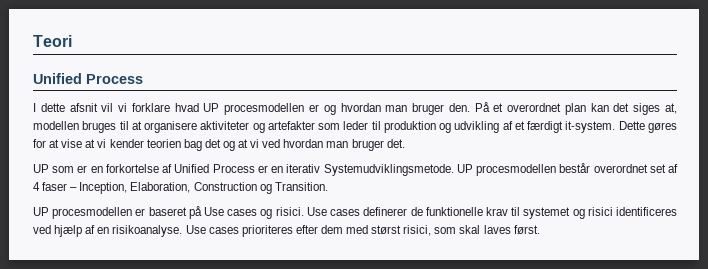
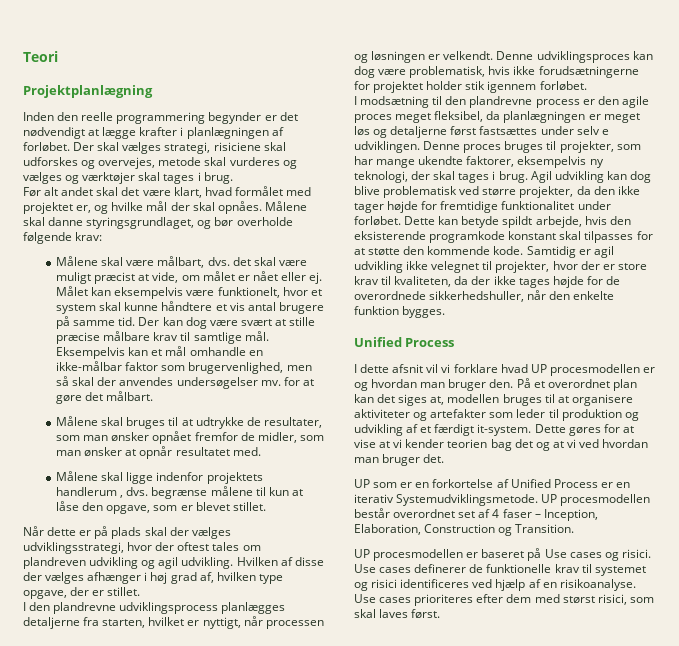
(72, 41) none -> [23,85,153,98] [23,112,298,124] [23,127,284,139] [23,142,286,154] [23,157,297,169] [23,172,233,184] [23,186,311,198] [23,201,307,214] [23,217,293,229] [23,232,103,244] [56,256,307,268] [56,271,323,284] [56,286,322,299] [56,301,324,314] [56,316,316,329] [56,331,269,344] [56,346,263,359] [56,361,312,374] [56,376,314,389] [56,391,154,404] [56,416,322,429] [56,431,324,444] [56,446,261,459] [56,471,263,484] [56,486,303,499] [56,501,266,514] [23,526,231,539] [23,542,261,554] [23,557,324,569] [23,572,283,584] [23,587,141,599] [23,602,286,614] [23,616,324,629] [354,51,653,63] [354,66,639,78] [354,81,587,93] [354,96,649,108] [354,111,640,123] [354,126,609,138] [354,141,641,153] [354,156,604,168] [354,171,651,183] [354,186,640,198] [354,201,611,213] [354,216,631,228] [354,231,653,243] [354,246,614,258] [354,261,647,273] [354,276,620,288] [354,290,615,302] [354,306,446,318] // Projektplanlægning // Inden den reelle programmering begynder er det nødvendigt at lægge krafter i planlægningen af forløbet. Der skal vælges strategi, risiciene skal udforskes og overvejes, metode skal vurderes og vælges og værktøjer skal tages i brug. // Før alt andet skal det være klart, hvad formålet med projektet er, og hvilke mål der skal opnåes. Målene skal danne styringsgrundlaget, og bør overholde følgende krav: // Målene skal være målbart, dvs. det skal være muligt præcist at vide, om målet er nået eller ej. Målet kan eksempelvis være funktionelt, hvor et system skal kunne håndtere et vis antal brugere på samme tid. Der kan dog være svært at stille præcise målbare krav til samtlige mål. Eksempelvis kan et mål omhandle en ikke-målbar faktor som brugervenlighed, men så skal der anvendes undersøgelser mv. for at gøre det målbart. // Målene skal bruges til at udtrykke de resultater, som man ønsker opnået fremfor de midler, som man ønsker at opnår resultatet med. // Målene skal ligge indenfor projektets handlerum , dvs. begrænse målene til kun at låse den opgave, som er blevet stillet. // Når dette er på plads skal der vælges udviklingsstrategi, hvor der oftest tales om plandreven udvikling og agil udvikling. Hvilken af disse der vælges afhænger i høj grad af, hvilken type opgave, der er stillet. // I den plandrevne udviklingsprocess planlægges detaljerne fra starten, hvilket er nyttigt, når processen og løsningen er velkendt. Denne udviklingsproces kan dog være problematisk, hvis ikke forudsætningerne for projektet holder stik igennem forløbet. // I modsætning til den plandrevne process er den agile proces meget fleksibel, da planlægningen er meget løs og detaljerne først fastsættes under selv e udviklingen. Denne proces bruges til projekter, som har mange ukendte faktorer, eksempelvis ny teknologi, der skal tages i brug. Agil udvikling kan dog blive problematisk ved større projekter, da den ikke tager højde for fremtidige funktionalitet under forløbet. Dette kan betyde spildt arbejde, hvis den eksisterende programkode konstant skal tilpasses for at støtte den kommende kode. Samtidig er agil udvikling ikke velegnet til projekter, hvor der er store krav til kvaliteten, da der ikke tages højde for de overordnede sikkerhedshuller, når den enkelte funktion bygges.

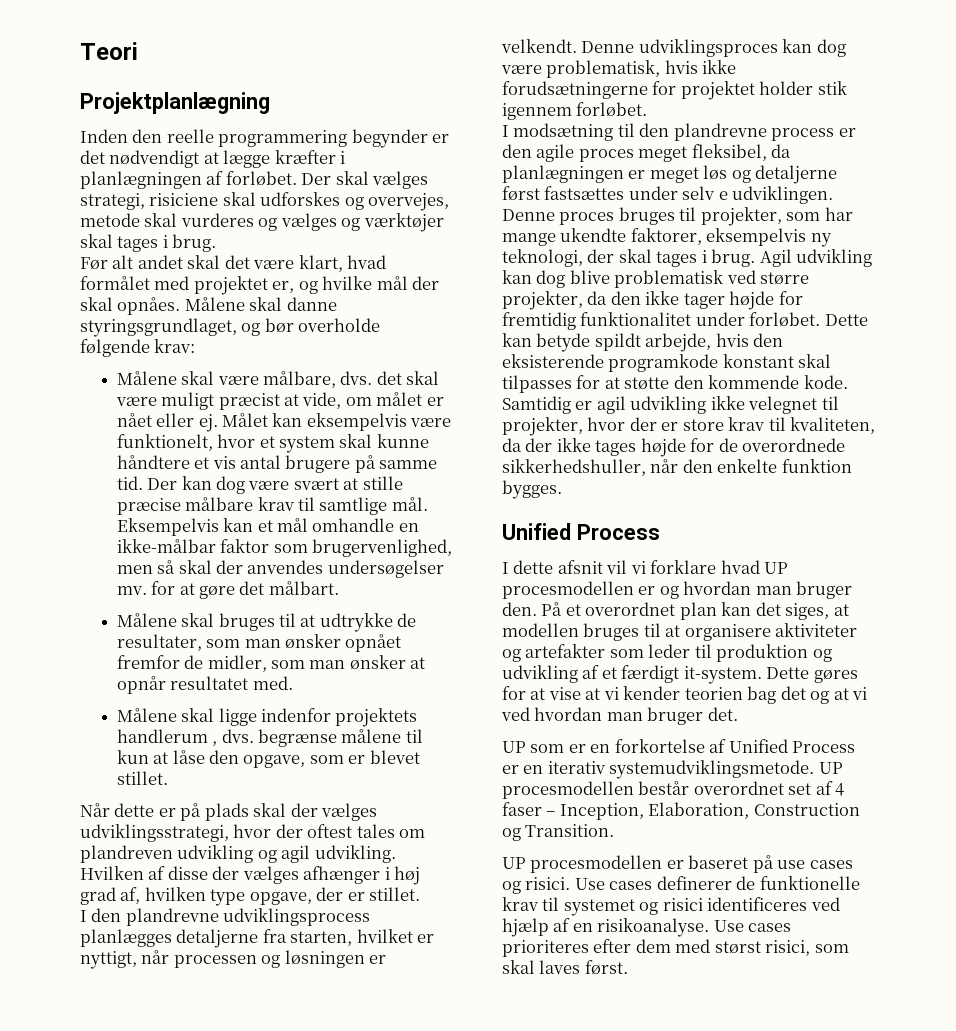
[139,127,178,136] krafter -> [274,150,336,164] kræfter
[157,256,205,268] målbart, -> [262,371,336,388] målbare,
[440,201,499,213] fremtidige -> [502,312,576,330] fremtidig
[398,394,445,406] siges at, -> [785,603,849,620] siges, at
[396,494,539,506] Systemudviklingsmetode. -> [609,760,815,779] systemudviklingsmetode.
[544,549,567,558] Use -> [777,860,806,869] use

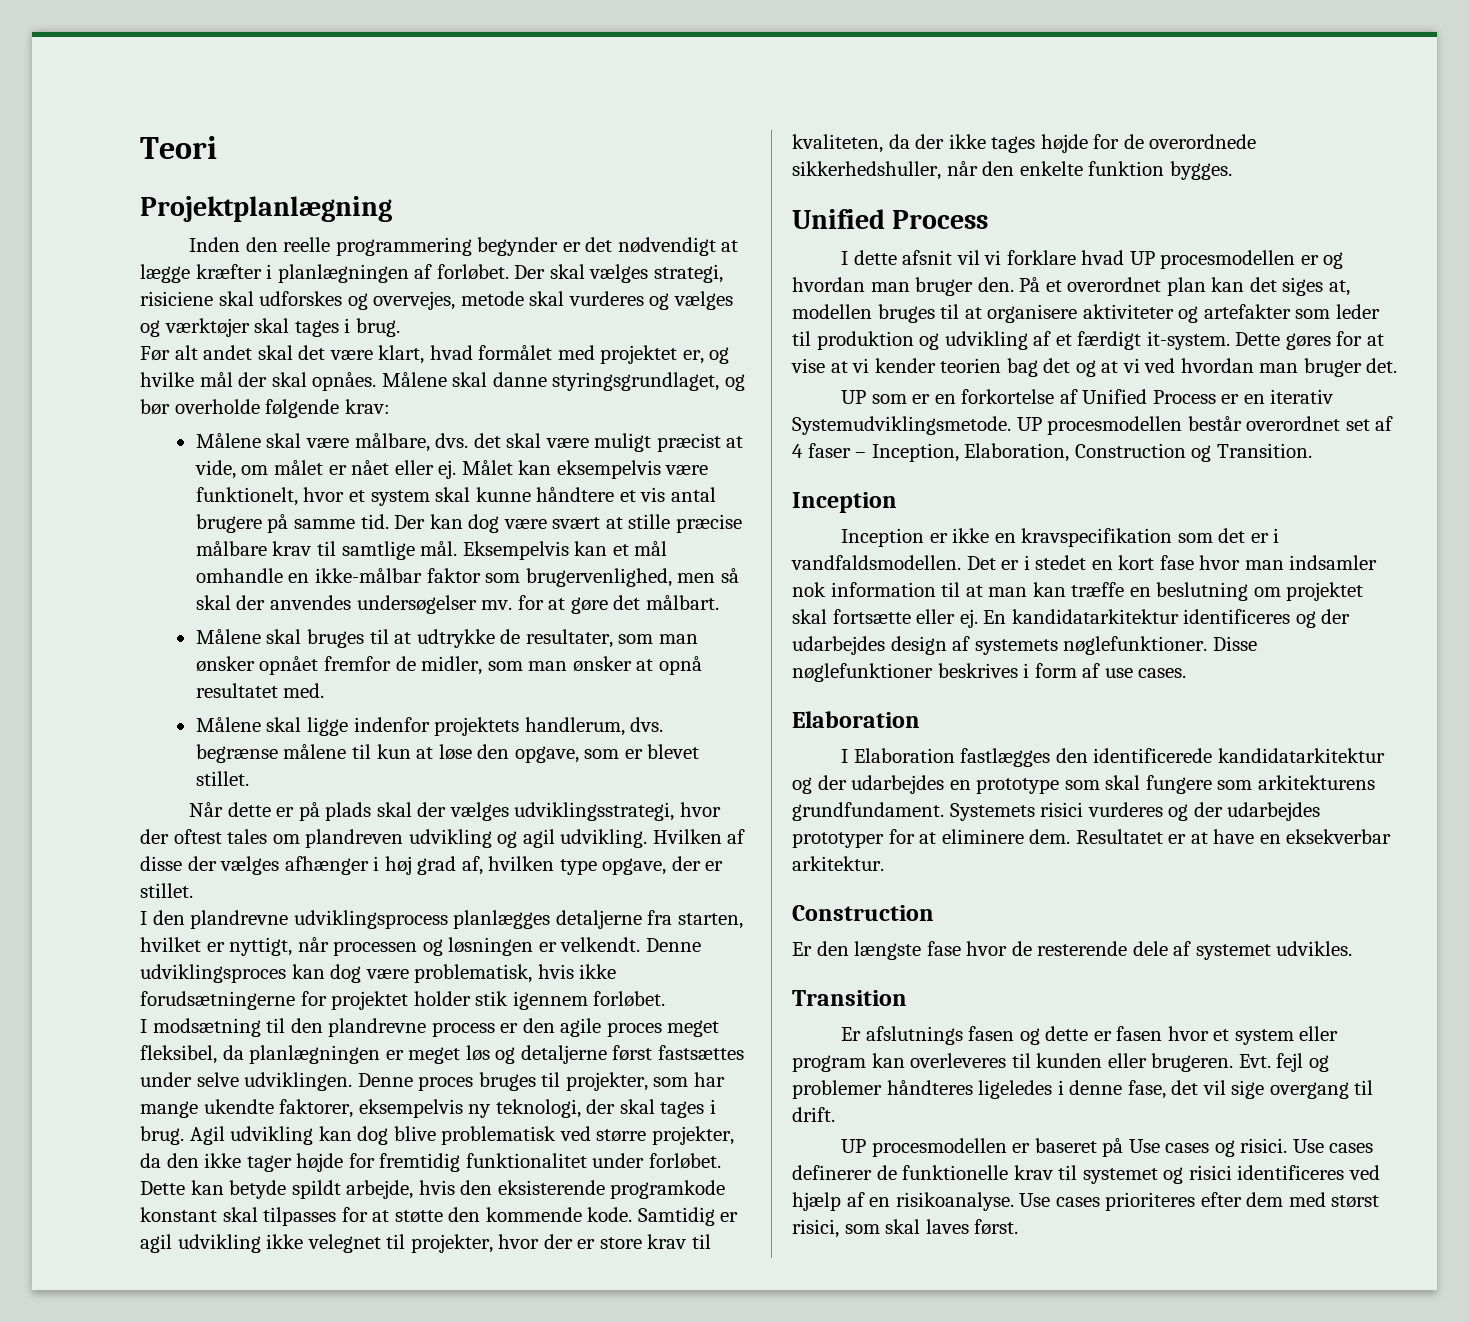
[116,676,166,694] opnår -> [658,656,702,675] opnå
[116,729,218,746] handlerum , -> [524,717,625,736] handlerum,
[172,750,205,764] låse -> [438,744,472,760] løse
[682,186,728,200] selv e -> [196,1072,239,1087] selve
[785,603,849,620] siges, at -> [1282,277,1350,296] siges at,
[609,760,815,779] systemudviklingsmetode. -> [792,416,1011,435] Systemudviklingsmetode.
(615, 830) none -> [792,492,897,513] [841,528,1280,547] [791,555,1378,570] [792,582,1364,601] [792,609,1351,628] [792,636,1257,655] [792,663,1187,682] [792,711,920,728] [841,748,1385,767] [792,775,1375,794] [792,802,1321,821] [792,829,1392,848] [792,856,884,871] [792,905,934,921] [792,941,1353,960] [792,990,907,1006] [841,1026,1339,1045] [792,1053,1329,1072] [792,1080,1374,1099] [792,1107,835,1122] // Inception // Inception er ikke en kravspecifikation som det er i vandfaldsmodellen. Det er i stedet en kort fase hvor man indsamler nok information til at man kan træffe en beslutning om projektet skal fortsætte eller ej. En kandidatarkitektur identificeres og der udarbejdes design af systemets nøglefunktioner. Disse nøglefunktioner beskrives i form af use cases. // Elaboration // I Elaboration fastlægges den identificerede kandidatarkitektur og der udarbejdes en prototype som skal fungere som arkitekturens grundfundament. Systemets risici vurderes og der udarbejdes prototyper for at eliminere dem. Resultatet er at have en eksekverbar arkitektur. // Construction // Er den længste fase hvor de resterende dele af systemet udvikles. // Transition // Er afslutnings fasen og dette er fasen hvor et system eller program kan overleveres til kunden eller brugeren. Evt. fejl og problemer håndteres ligeledes i denne fase, det vil sige overgang til drift.
[777,860,806,869] use -> [1128,1139,1160,1153] Use

